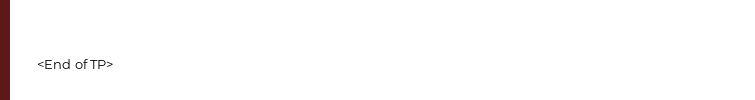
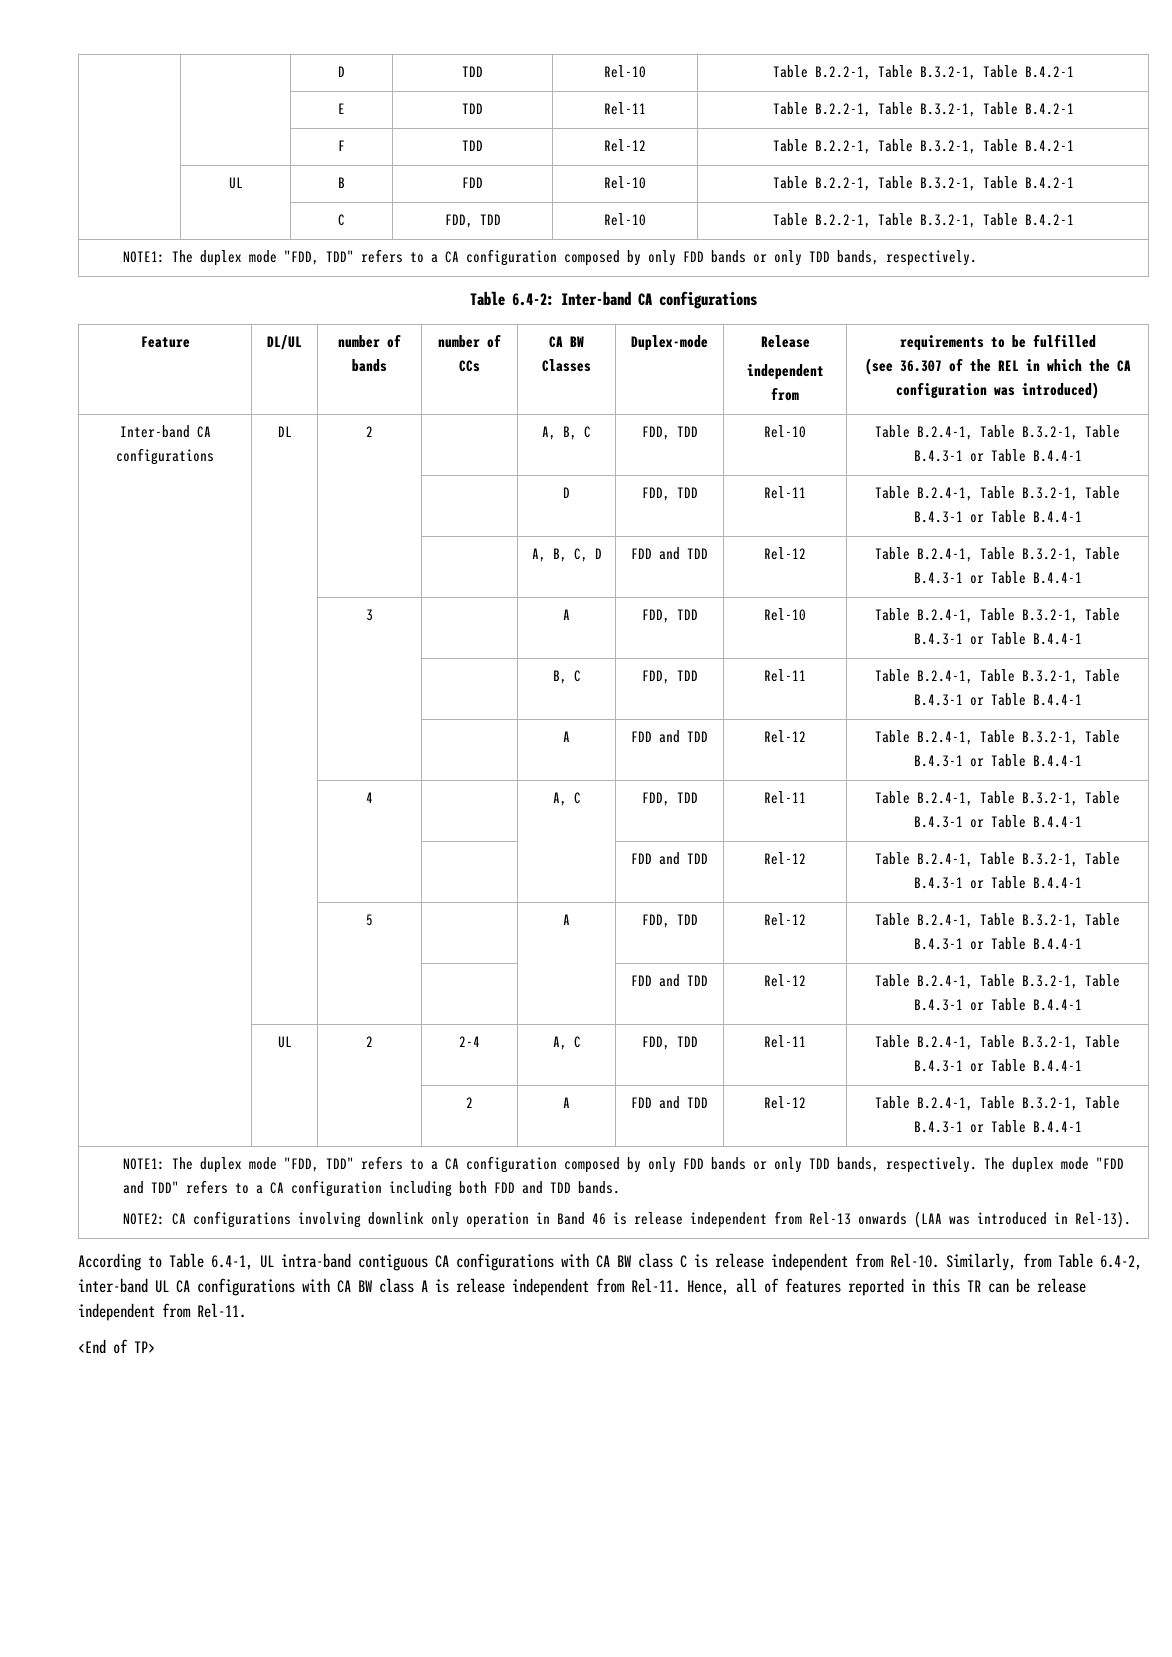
(37, 64) none -> [338,66,345,77] [462,66,483,77] [604,65,646,78] [772,65,1074,80] [338,103,345,114] [462,103,483,114] [604,102,646,115] [772,102,1074,117] [338,140,345,151] [462,140,483,151] [604,139,646,152] [772,139,1074,154] [228,177,243,189] [338,177,345,188] [462,177,483,188] [604,176,646,189] [772,176,1074,191] [338,214,345,226] [444,214,501,228] [604,213,646,226] [772,213,1074,228] [123,249,978,266] [470,291,757,309] [140,336,190,348] [267,335,302,350] [338,334,401,348] [352,359,387,372] [438,334,501,348] [459,360,480,372] [549,336,584,348] [542,359,591,372] [631,335,708,351] [760,335,810,348] [746,364,824,380] [771,387,799,401] [899,334,1096,351] [864,358,1131,375] [896,382,1099,399] [119,425,211,438] [116,448,214,465] [277,426,292,437] [366,426,373,437] [542,426,591,440] [641,426,698,440] [764,425,806,438] [875,425,1120,440] [913,449,1082,462] [563,487,570,498] [641,487,698,501] [764,486,806,499] [875,486,1120,501] [913,510,1082,523] [531,548,602,562] [631,547,708,560] [764,547,806,560] [875,547,1120,562] [913,571,1082,584] [366,609,373,621] [563,609,570,620] [641,609,698,623] [764,608,806,621] [875,608,1120,623] [913,632,1082,645] [552,670,581,684] [641,670,698,684] [764,669,806,682] [875,669,1120,684] [913,693,1082,706] [563,731,570,742] [631,730,708,743] [764,730,806,743] [875,730,1120,745] [913,754,1082,767] [366,792,373,803] [552,792,581,806] [641,792,698,806] [764,791,806,804] [875,791,1120,806] [913,815,1082,828] [631,852,708,865] [764,852,806,865] [875,852,1120,867] [913,876,1082,889] [366,914,373,926] [563,914,570,925] [641,914,698,928] [764,913,806,926] [875,913,1120,928] [913,937,1082,950] [631,974,708,987] [764,974,806,987] [875,974,1120,989] [913,998,1082,1011] [277,1036,292,1048] [366,1036,373,1047] [459,1036,480,1047] [552,1036,581,1050] [641,1036,698,1050] [764,1035,806,1048] [875,1035,1120,1050] [913,1059,1082,1072] [466,1097,473,1108] [563,1097,570,1108] [631,1096,708,1109] [764,1096,806,1109] [875,1096,1120,1111] [913,1120,1082,1133] [123,1156,1125,1173] [123,1180,621,1197] [123,1211,1132,1228] [78,1253,1142,1271] [78,1278,1086,1296] [78,1303,246,1321] | | D | TDD | Rel-10 | Table B.2.2-1, Table B.3.2-1, Table B.4.2-1 // | | E | TDD | Rel-11 | Table B.2.2-1, Table B.3.2-1, Table B.4.2-1 // | | F | TDD | Rel-12 | Table B.2.2-1, Table B.3.2-1, Table B.4.2-1 // | UL | B | FDD | Rel-10 | Table B.2.2-1, Table B.3.2-1, Table B.4.2-1 // | | C | FDD, TDD | Rel-10 | Table B.2.2-1, Table B.3.2-1, Table B.4.2-1 // NOTE1: The duplex mode "FDD, TDD" refers to a CA configuration composed by only FDD bands or only TDD bands, respectively. // Table 6.4-2: Inter-band CA configurations // Feature | DL/UL | number of bands | number of CCs | CA BW Classes | Duplex-mode | Release // independent from | requirements to be fulfilled // (see 36.307 of the REL in which the CA configuration was introduced) // Inter-band CA configurations | DL | 2 | | A, B, C | FDD, TDD | Rel-10 | Table B.2.4-1, Table B.3.2-1, Table B.4.3-1 or Table B.4.4-1 // | | | | D | FDD, TDD | Rel-11 | Table B.2.4-1, Table B.3.2-1, Table B.4.3-1 or Table B.4.4-1 // | | | | A, B, C, D | FDD and TDD | Rel-12 | Table B.2.4-1, Table B.3.2-1, Table B.4.3-1 or Table B.4.4-1 // | | 3 | | A | FDD, TDD | Rel-10 | Table B.2.4-1, Table B.3.2-1, Table B.4.3-1 or Table B.4.4-1 // | | | | B, C | FDD, TDD | Rel-11 | Table B.2.4-1, Table B.3.2-1, Table B.4.3-1 or Table B.4.4-1 // | | | | A | FDD and TDD | Rel-12 | Table B.2.4-1, Table B.3.2-1, Table B.4.3-1 or Table B.4.4-1 // | | 4 | | A, C | FDD, TDD | Rel-11 | Table B.2.4-1, Table B.3.2-1, Table B.4.3-1 or Table B.4.4-1 // | | | | | FDD and TDD | Rel-12 | Table B.2.4-1, Table B.3.2-1, Table B.4.3-1 or Table B.4.4-1 // | | 5 | | A | FDD, TDD | Rel-12 | Table B.2.4-1, Table B.3.2-1, Table B.4.3-1 or Table B.4.4-1 // | | | | | FDD and TDD | Rel-12 | Table B.2.4-1, Table B.3.2-1, Table B.4.3-1 or Table B.4.4-1 // | UL | 2 | 2-4 | A, C | FDD, TDD | Rel-11 | Table B.2.4-1, Table B.3.2-1, Table B.4.3-1 or Table B.4.4-1 // | | | 2 | A | FDD and TDD | Rel-12 | Table B.2.4-1, Table B.3.2-1, Table B.4.3-1 or Table B.4.4-1 // NOTE1: The duplex mode "FDD, TDD" refers to a CA configuration composed by only FDD bands or only TDD bands, respectively. The duplex mode "FDD and TDD" refers to a CA configuration including both FDD and TDD bands. // NOTE2: CA configurations involving downlink only operation in Band 46 is release independent from Rel-13 onwards (LAA was introduced in Rel-13). // According to Table 6.4-1, UL intra-band contiguous CA configurations with CA BW class C is release independent from Rel-10. Similarly, from Table 6.4-2, inter-band UL CA configurations with CA BW class A is release independent from Rel-11. Hence, all of features reported in this TR can be release independent from Rel-11. //

